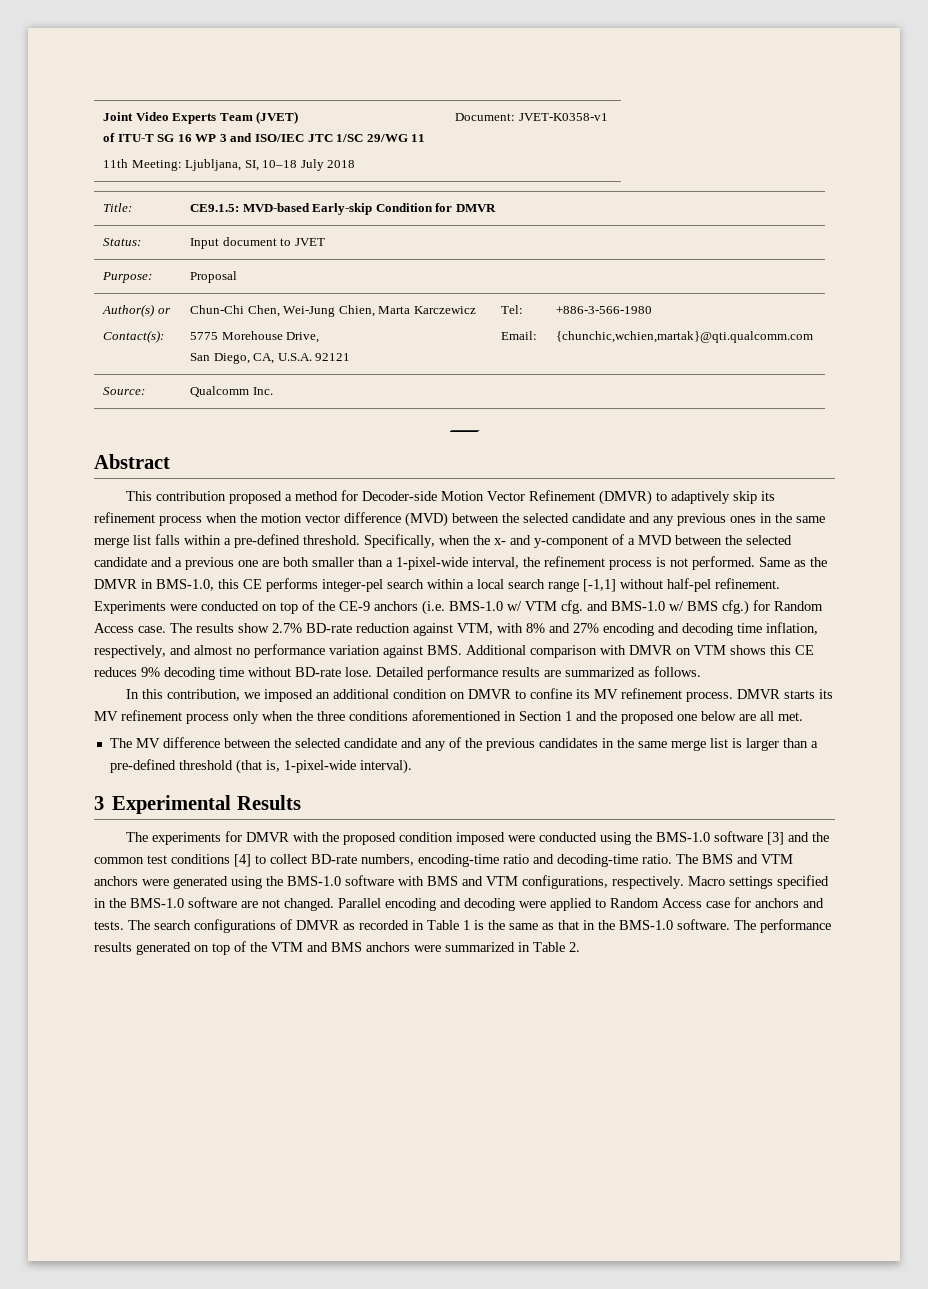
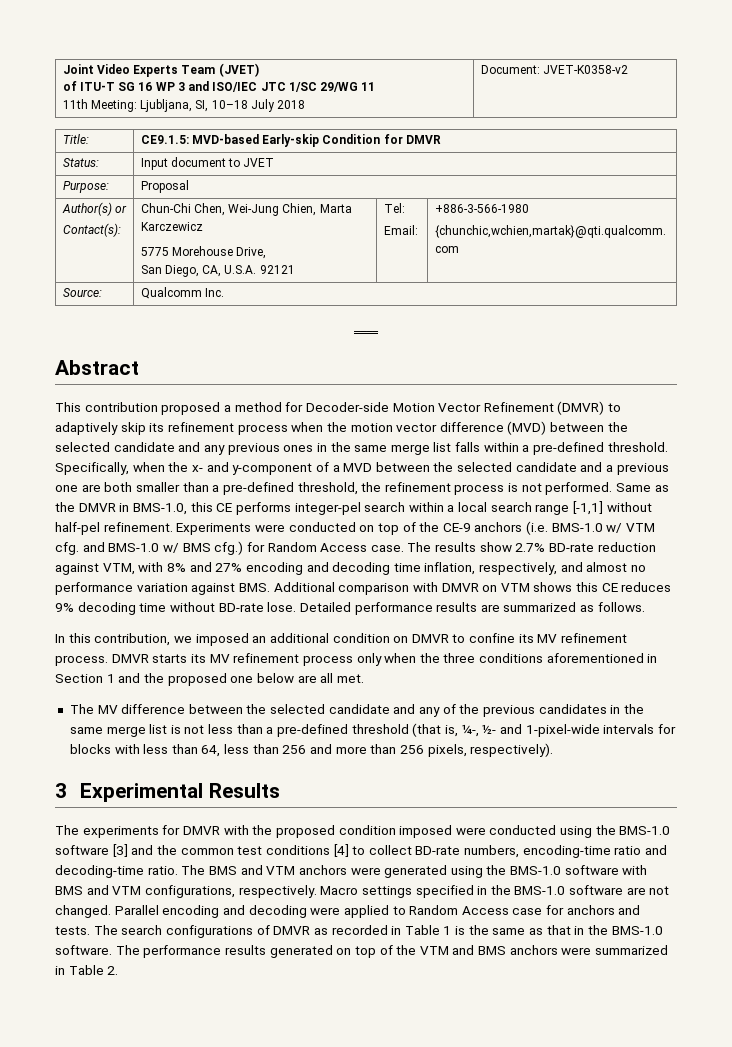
[518,113,608,121] JVET-K0358-v1 -> [542,65,628,74] JVET-K0358-v2
[396,557,519,570] 1-pixel-wide interval, -> [222,482,358,495] pre-defined threshold,
[745,738,779,751] larger -> [184,724,234,734] not less
[283,759,412,774] 1-pixel-wide interval). -> [461,724,676,737] [69,743,554,757] ¼-, ½- and 1-pixel-wide intervals for blocks with less than 64, less than 256 and more than 256 pixels, respectively).

